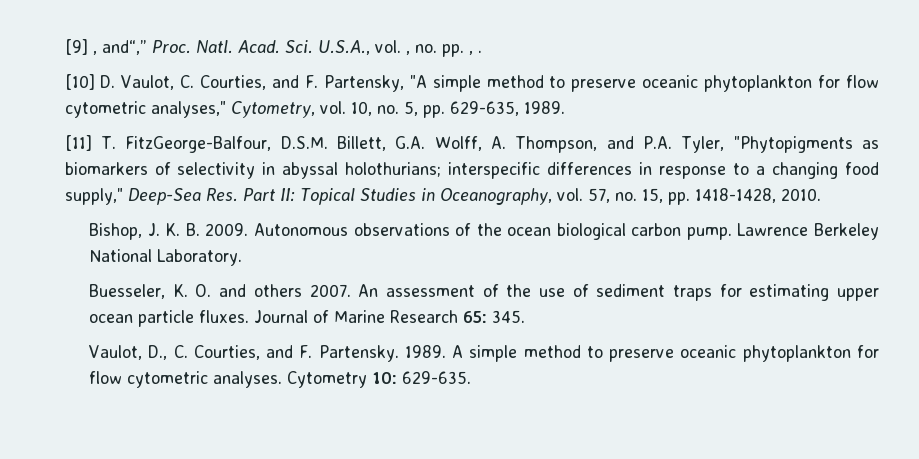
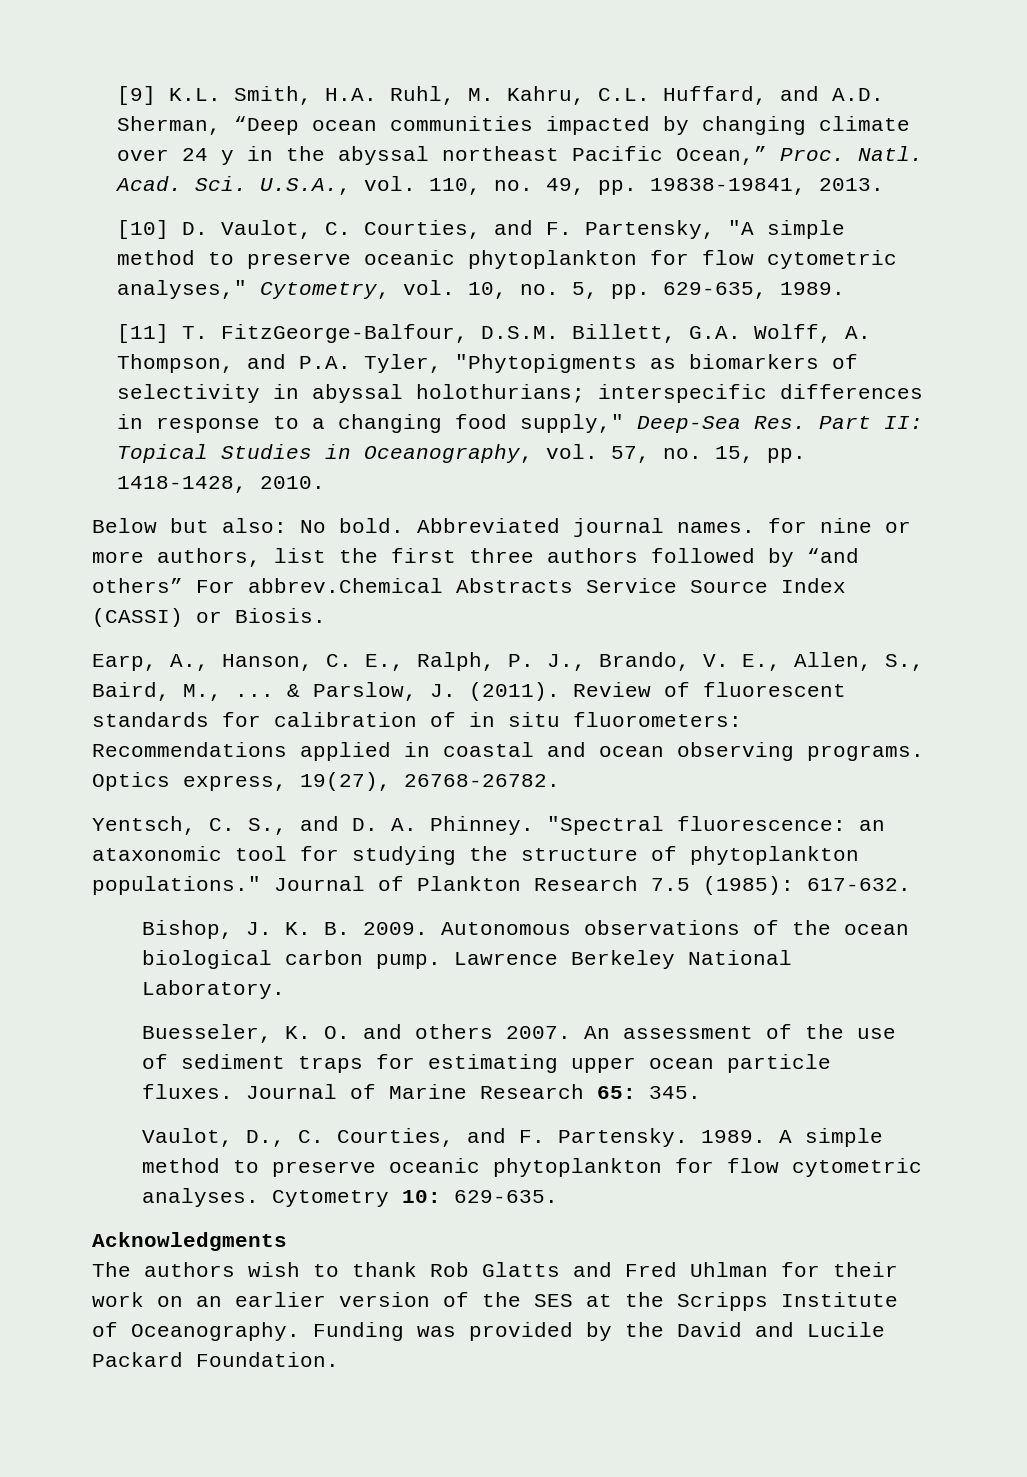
[92,40,147,55] , and“,” -> [169,86,885,105] [117,116,911,135] [117,146,768,165] K.L. Smith, H.A. Ruhl, M. Kahru, C.L. Huffard, and A.D. Sherman, “Deep ocean communities impacted by changing climate over 24 y in the abyssal northeast Pacific Ocean,”
[405,44,482,57] , no. pp. , . -> [429,178,885,195] 110, no. 49, pp. 19838-19841, 2013.
(821, 194) none -> [92,518,911,537] [92,548,859,567] [92,578,846,593] [92,608,326,627] [92,652,924,671] [92,682,846,701] [92,712,742,727] [92,742,924,761] [92,772,560,791] [92,816,885,835] [92,846,859,865] [92,876,911,895] // Below but also: No bold. Abbreviated journal names. for nine or more authors, list the first three authors followed by “and others” For abbrev.Chemical Abstracts Service Source Index (CASSI) or Biosis. // Earp, A., Hanson, C. E., Ralph, P. J., Brando, V. E., Allen, S., Baird, M., ... & Parslow, J. (2011). Review of fluorescent standards for calibration of in situ fluorometers: Recommendations applied in coastal and ocean observing programs. Optics express, 19(27), 26768-26782. // Yentsch, C. S., and D. A. Phinney. "Spectral fluorescence: an ataxonomic tool for studying the structure of phytoplankton populations." Journal of Plankton Research 7.5 (1985): 617-632.
(472, 377) none -> [92,1232,287,1251] [92,1262,898,1277] [92,1292,898,1311] [92,1322,885,1341] [92,1352,339,1367] // Acknowledgments // The authors wish to thank Rob Glatts and Fred Uhlman for their work on an earlier version of the SES at the Scripps Institute of Oceanography. Funding was provided by the David and Lucile Packard Foundation.

